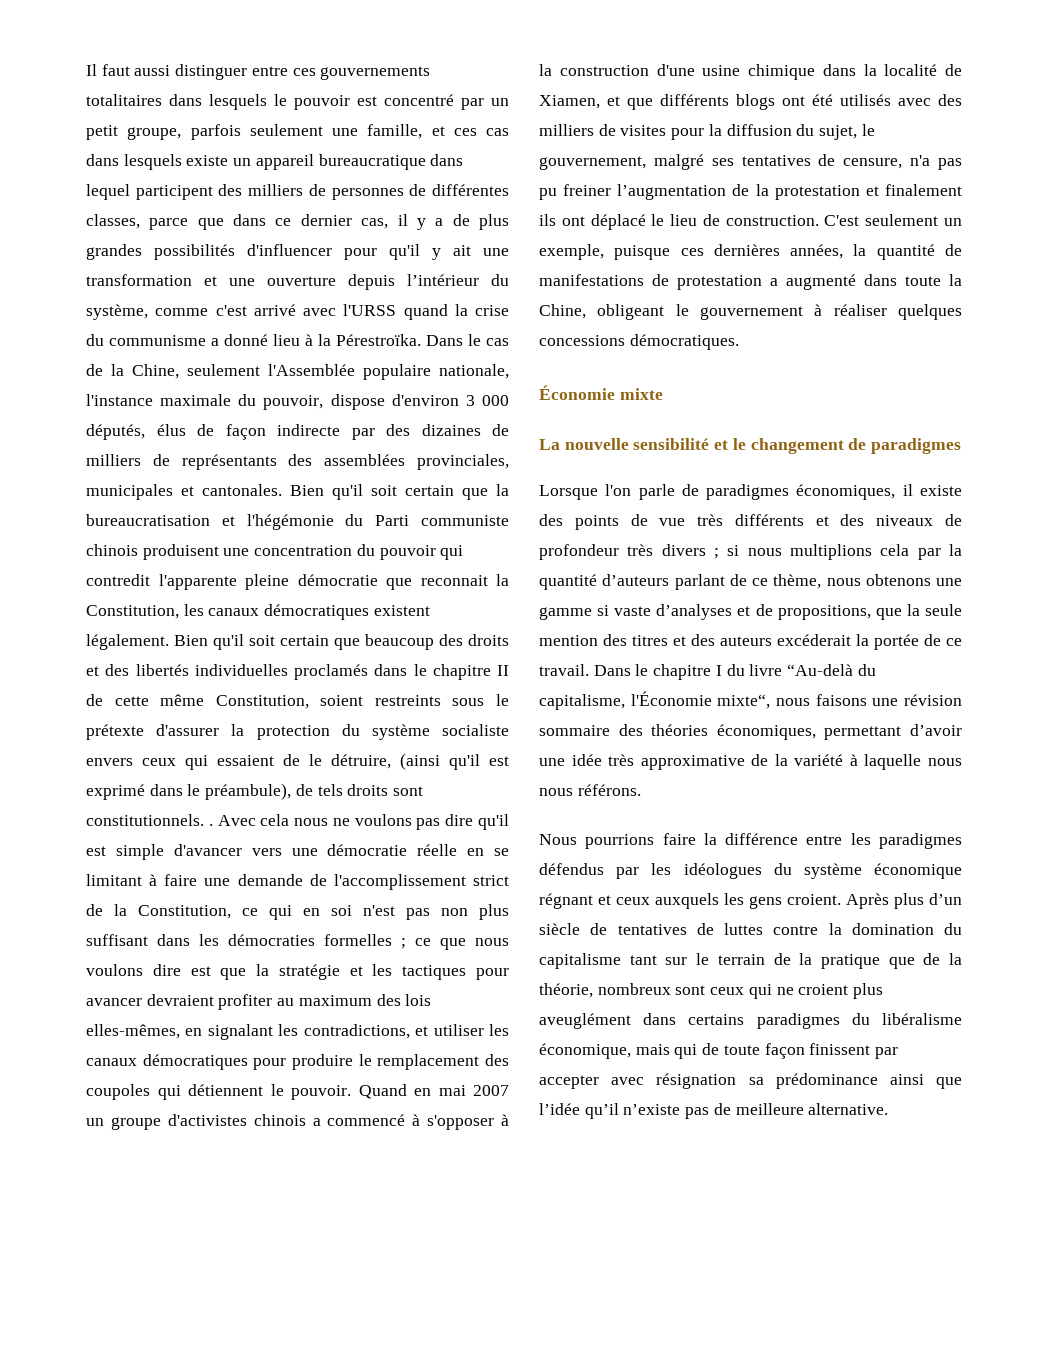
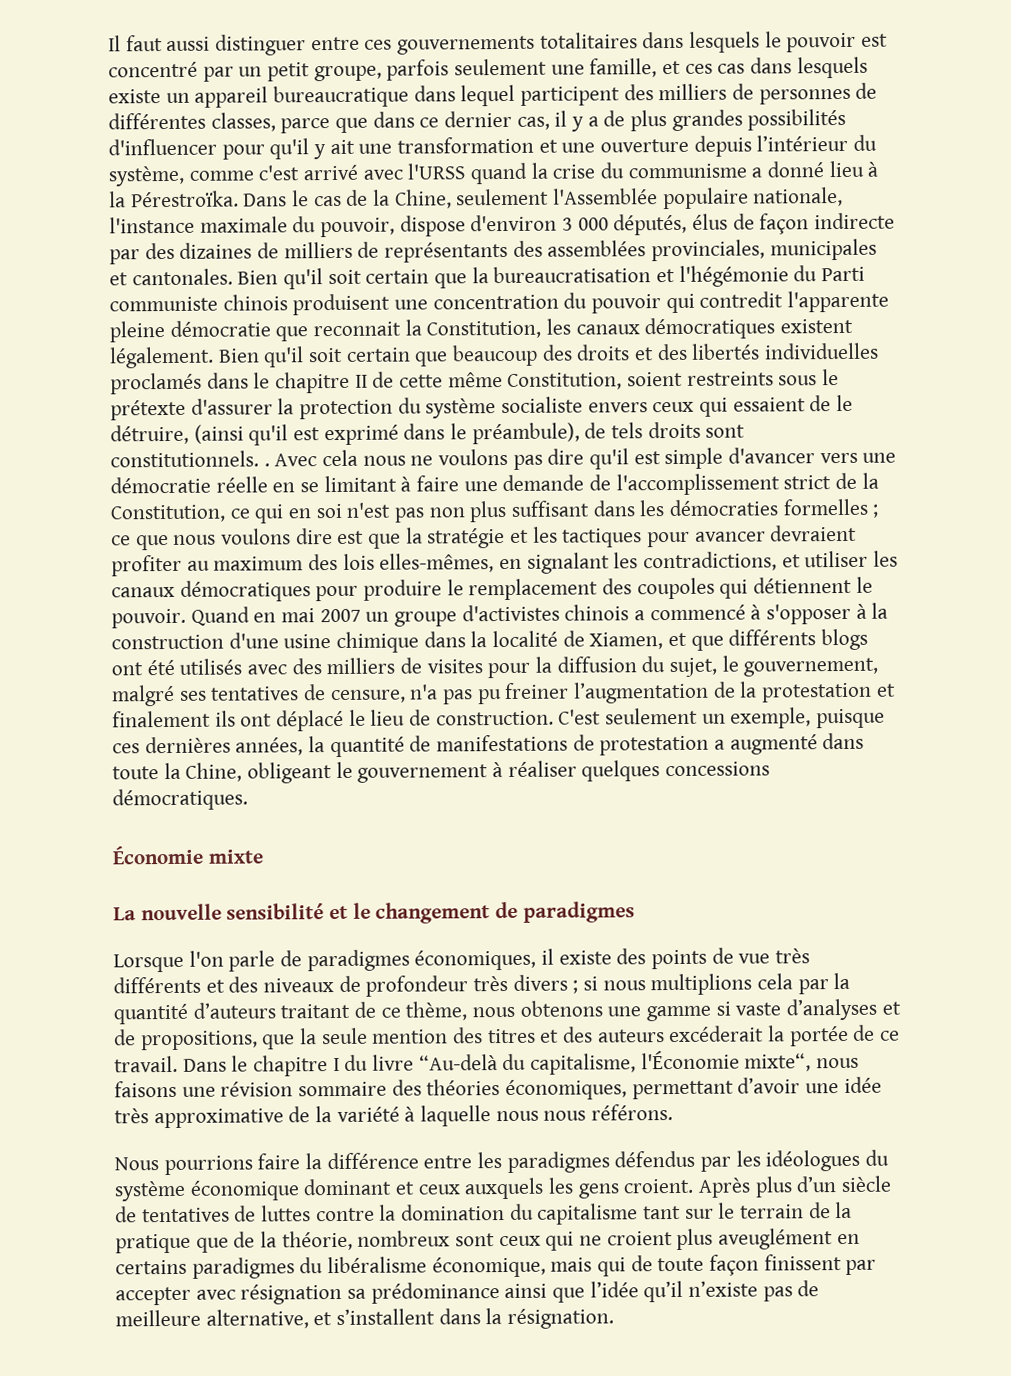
[674,574,725,590] parlant -> [280,1003,351,1019] traitant
[539,893,593,909] régnant -> [303,1178,393,1196] dominant
[643,1013,677,1025] dans -> [836,1233,860,1245] en
[808,1103,889,1115] alternative. -> [205,1308,615,1329] alternative, et s’installent dans la résignation.

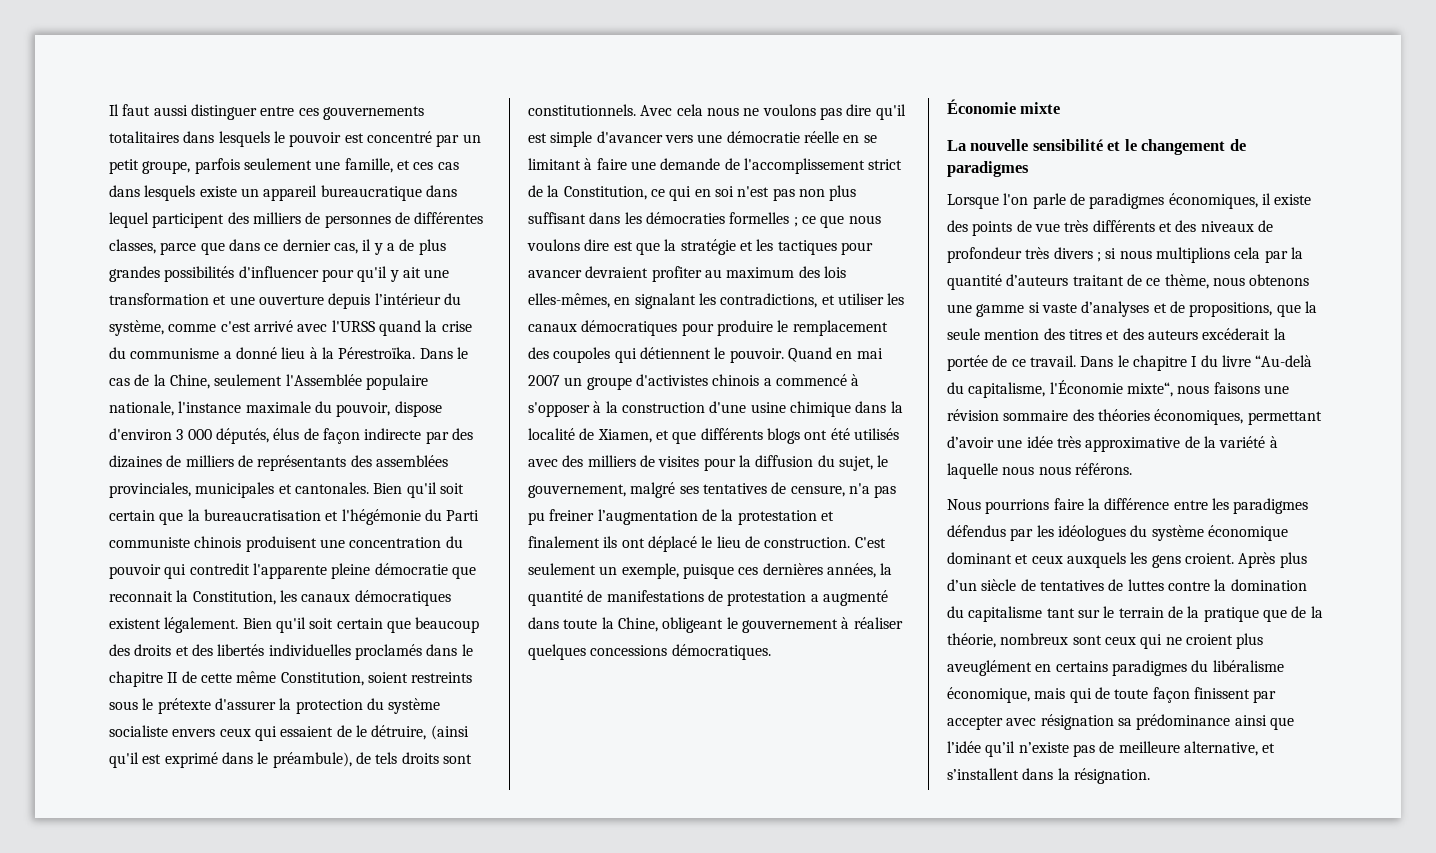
[263,463,270,467] . -> (636, 110) none

